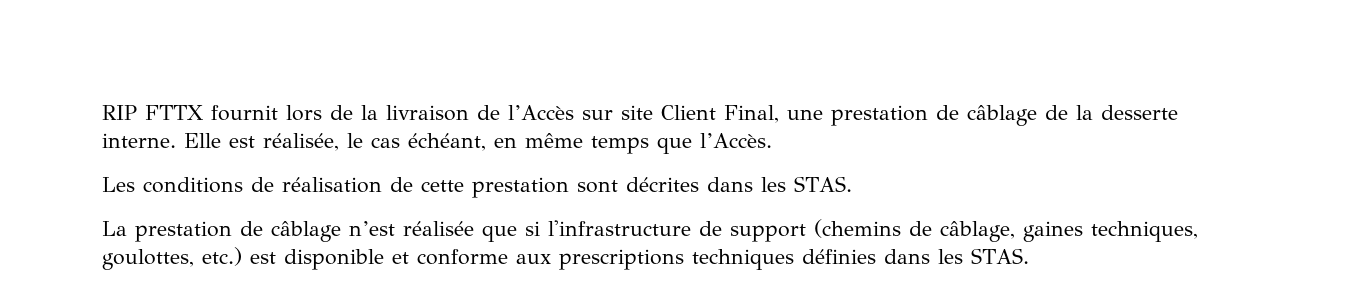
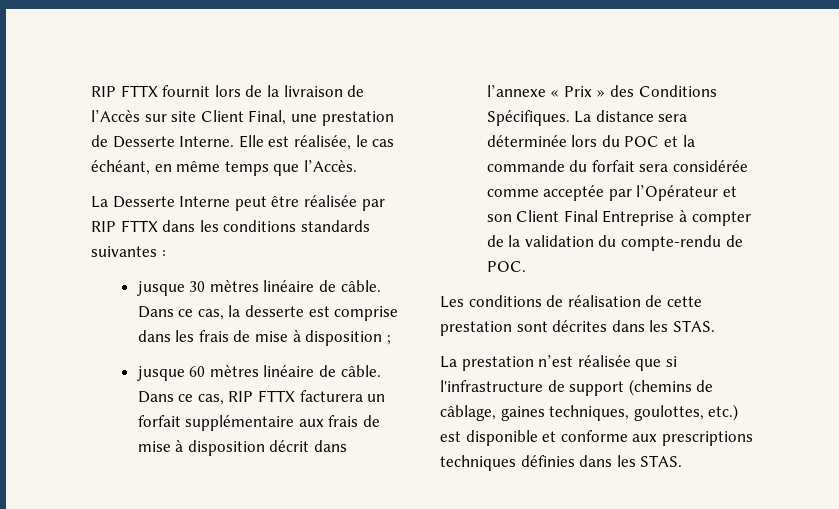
[967,105,1178,126] [102,133,176,148] câblage de la desserte interne. -> [112,136,235,148] Desserte Interne.
(772, 140) none -> [91,195,385,211] [91,220,370,232] [91,246,166,257] [136,280,381,296] [137,305,399,321] [137,330,391,346] [136,365,381,381] [137,390,386,405] [137,415,380,431] [137,440,347,456] [486,85,717,97] [486,110,688,126] [486,135,695,147] [486,160,748,172] [486,185,737,201] [486,210,751,226] [486,235,743,251] [486,261,526,272] // La Desserte Interne peut être réalisée par RIP FTTX dans les conditions standards suivantes : // jusque 30 mètres linéaire de câble. Dans ce cas, la desserte est comprise dans les frais de mise à disposition ; // jusque 60 mètres linéaire de câble. Dans ce cas, RIP FTTX facturera un forfait supplémentaire aux frais de mise à disposition décrit dans l’annexe « Prix » des Conditions Spécifiques. La distance sera déterminée lors du POC et la commande du forfait sera considérée comme acceptée par l’Opérateur et son Client Final Entreprise à compter de la validation du compte-rendu de POC.
[240,221,341,242] de câblage -> (534, 363) none

